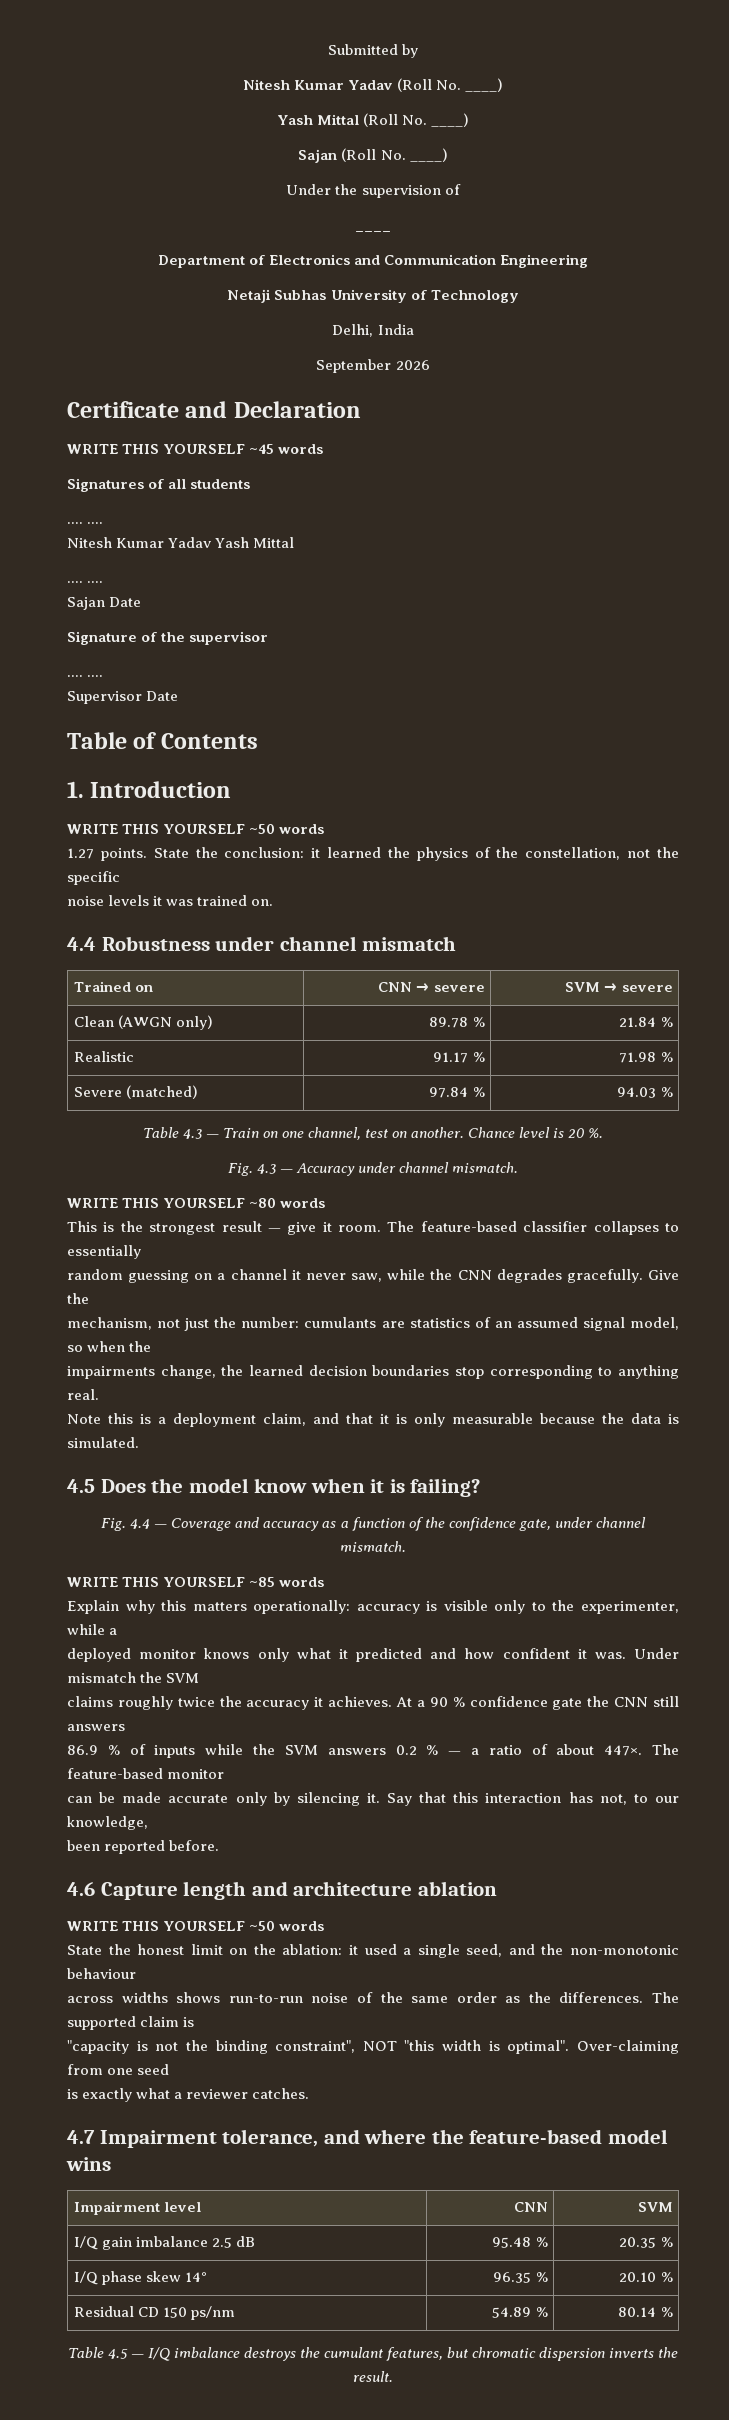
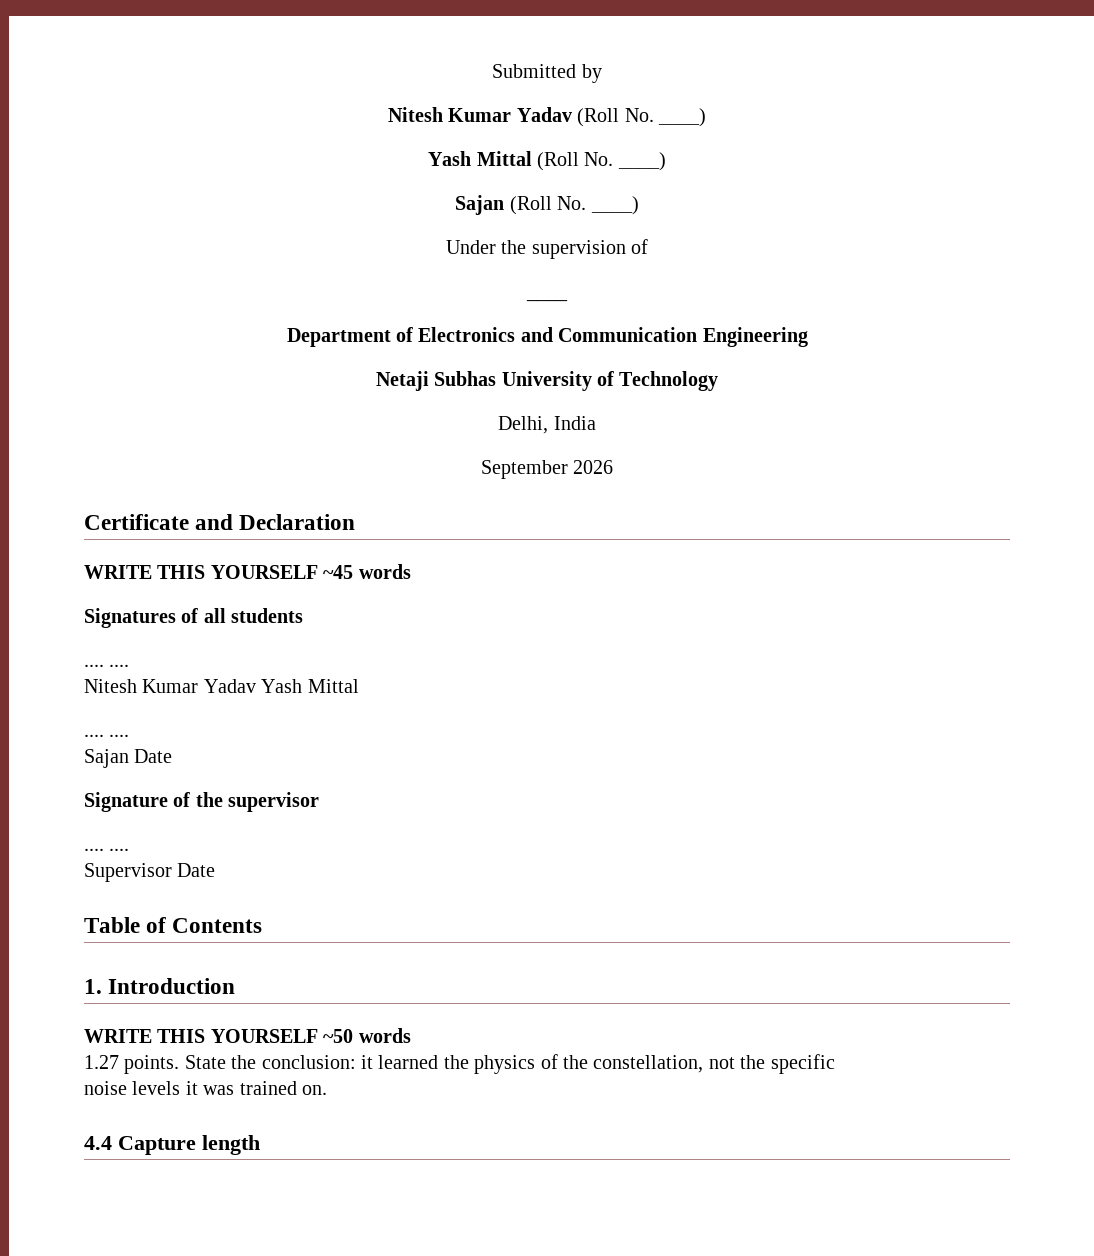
[101,936,457,951] [73,981,153,992] [378,982,485,992] [565,982,673,992] [73,1015,213,1030] [429,1017,485,1028] [619,1017,673,1027] [73,1051,134,1062] [433,1052,485,1063] [619,1052,673,1063] [73,1085,198,1099] [429,1087,485,1098] [617,1087,673,1098] [142,1127,604,1140] [227,1162,519,1176] [67,1198,326,1208] [67,1221,679,1235] [67,1245,141,1259] [67,1269,679,1283] [67,1293,89,1304] [67,1317,679,1331] [67,1341,152,1352] [67,1365,679,1379] [67,1389,99,1400] [67,1413,679,1427] [67,1437,139,1448] [67,1478,481,1497] [101,1517,646,1531] [340,1541,406,1552] [67,1577,325,1587] [67,1600,680,1614] [67,1624,118,1635] [67,1648,679,1662] [67,1672,200,1683] [67,1696,680,1710] [67,1724,125,1731] [67,1744,679,1758] [67,1768,225,1779] [67,1792,679,1806] [67,1816,148,1830] [67,1840,220,1854] [67,1881,497,1900] [67,1921,325,1931] [67,1944,679,1958] [67,1968,136,1979] [67,1992,679,2003] [67,2016,195,2030] [67,2040,679,2054] [67,2064,170,2075] [67,2088,310,2102] [67,2129,668,2148] [66,2157,111,2171] [73,2201,201,2215] [513,2202,548,2212] [637,2202,673,2212] [73,2236,255,2250] [492,2237,548,2248] [619,2237,673,2248] [73,2271,207,2285] [493,2272,548,2283] [619,2272,673,2282] [73,2306,235,2320] [492,2307,548,2318] [618,2307,673,2317] [67,2347,679,2361] [353,2371,393,2382] Robustness under channel mismatch // Trained on | CNN → severe | SVM → severe // Clean (AWGN only) | 89.78 % | 21.84 % // Realistic | 91.17 % | 71.98 % // Severe (matched) | 97.84 % | 94.03 % // Table 4.3 — Train on one channel, test on another. Chance level is 20 %. // Fig. 4.3 — Accuracy under channel mismatch. // WRITE THIS YOURSELF ~80 words // This is the strongest result — give it room. The feature-based classifier collapses to essentially // random guessing on a channel it never saw, while the CNN degrades gracefully. Give the // mechanism, not just the number: cumulants are statistics of an assumed signal model, so when the // impairments change, the learned decision boundaries stop corresponding to anything real. // Note this is a deployment claim, and that it is only measurable because the data is simulated. // 4.5 Does the model know when it is failing? // Fig. 4.4 — Coverage and accuracy as a function of the confidence gate, under channel mismatch. // WRITE THIS YOURSELF ~85 words // Explain why this matters operationally: accuracy is visible only to the experimenter, while a // deployed monitor knows only what it predicted and how confident it was. Under mismatch the SVM // claims roughly twice the accuracy it achieves. At a 90 % confidence gate the CNN still answers // 86.9 % of inputs while the SVM answers 0.2 % — a ratio of about 447×. The feature-based monitor // can be made accurate only by silencing it. Say that this interaction has not, to our knowledge, // been reported before. // 4.6 Capture length and architecture ablation // WRITE THIS YOURSELF ~50 words // State the honest limit on the ablation: it used a single seed, and the non-monotonic behaviour // across widths shows run-to-run noise of the same order as the differences. The supported claim is // "capacity is not the binding constraint", NOT "this width is optimal". Over-claiming from one seed // is exactly what a reviewer catches. // 4.7 Impairment tolerance, and where the feature-based model wins // Impairment level | CNN | SVM // I/Q gain imbalance 2.5 dB | 95.48 % | 20.35 % // I/Q phase skew 14° | 96.35 % | 20.10 % // Residual CD 150 ps/nm | 54.89 % | 80.14 % // Table 4.5 — I/Q imbalance destroys the cumulant features, but chromatic dispersion inverts the result. -> [118,1135,260,1155] Capture length

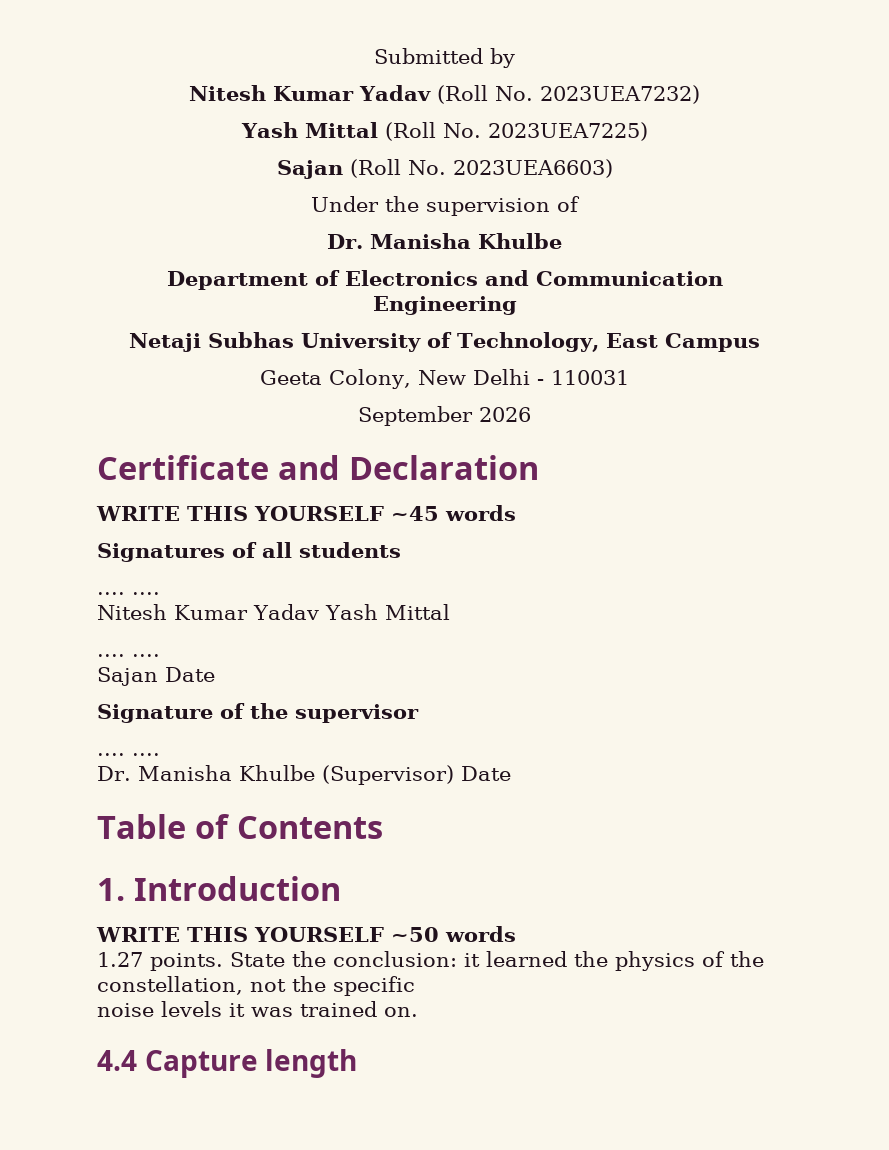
[657,108,706,127] ____) -> [539,85,700,104] 2023UEA7232)
[617,152,666,171] ____) -> [487,122,648,141] 2023UEA7225)
[590,196,639,215] ____) -> [452,159,613,178] 2023UEA6603)
[526,298,568,302] ____ -> [327,233,562,249] Dr. Manisha Khulbe
[619,371,719,391] [498,416,596,434] Technology // Delhi, India -> [457,332,760,352] [260,369,629,389] Technology, East Campus // Geeta Colony, New Delhi - 110031
[84,863,172,882] Supervisor -> [97,765,454,785] Dr. Manisha Khulbe (Supervisor)

